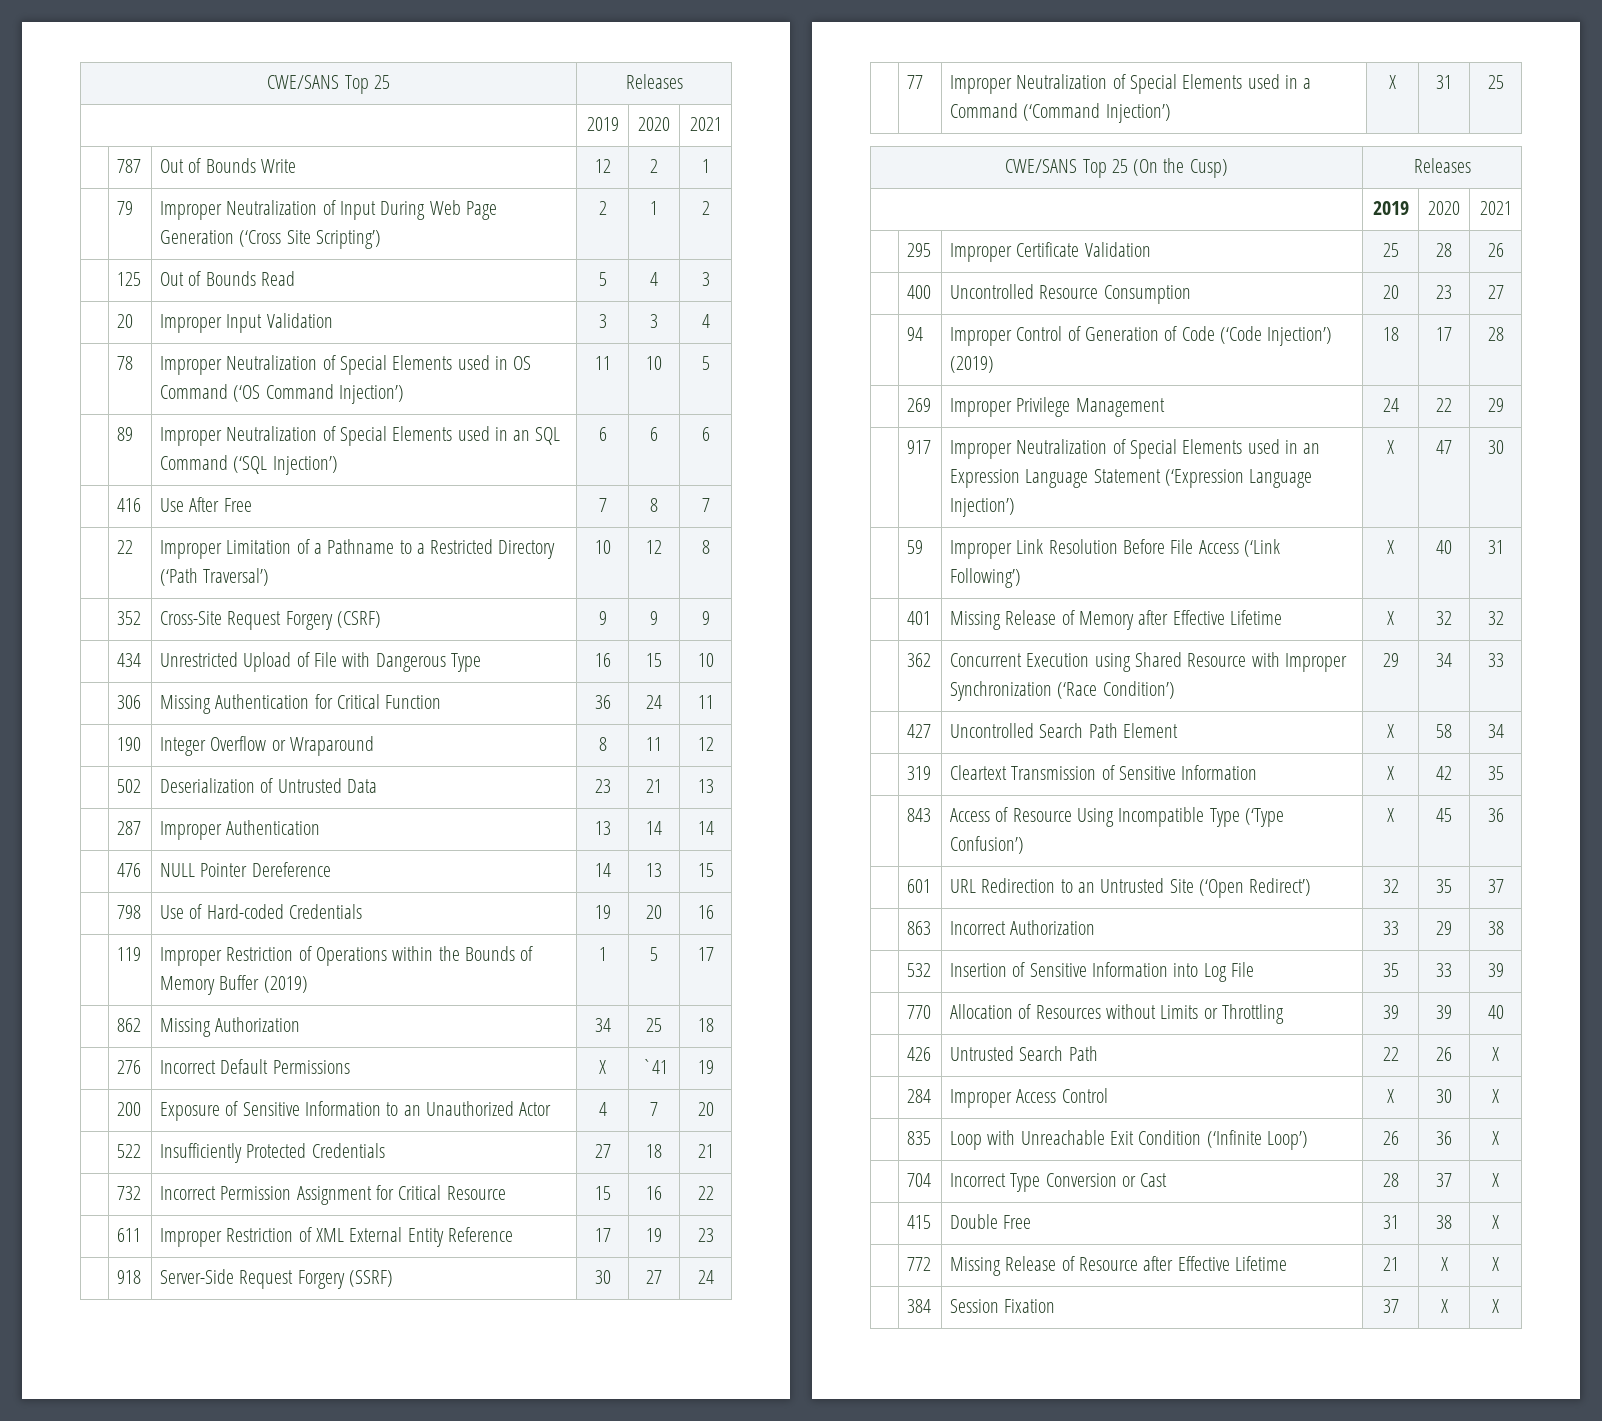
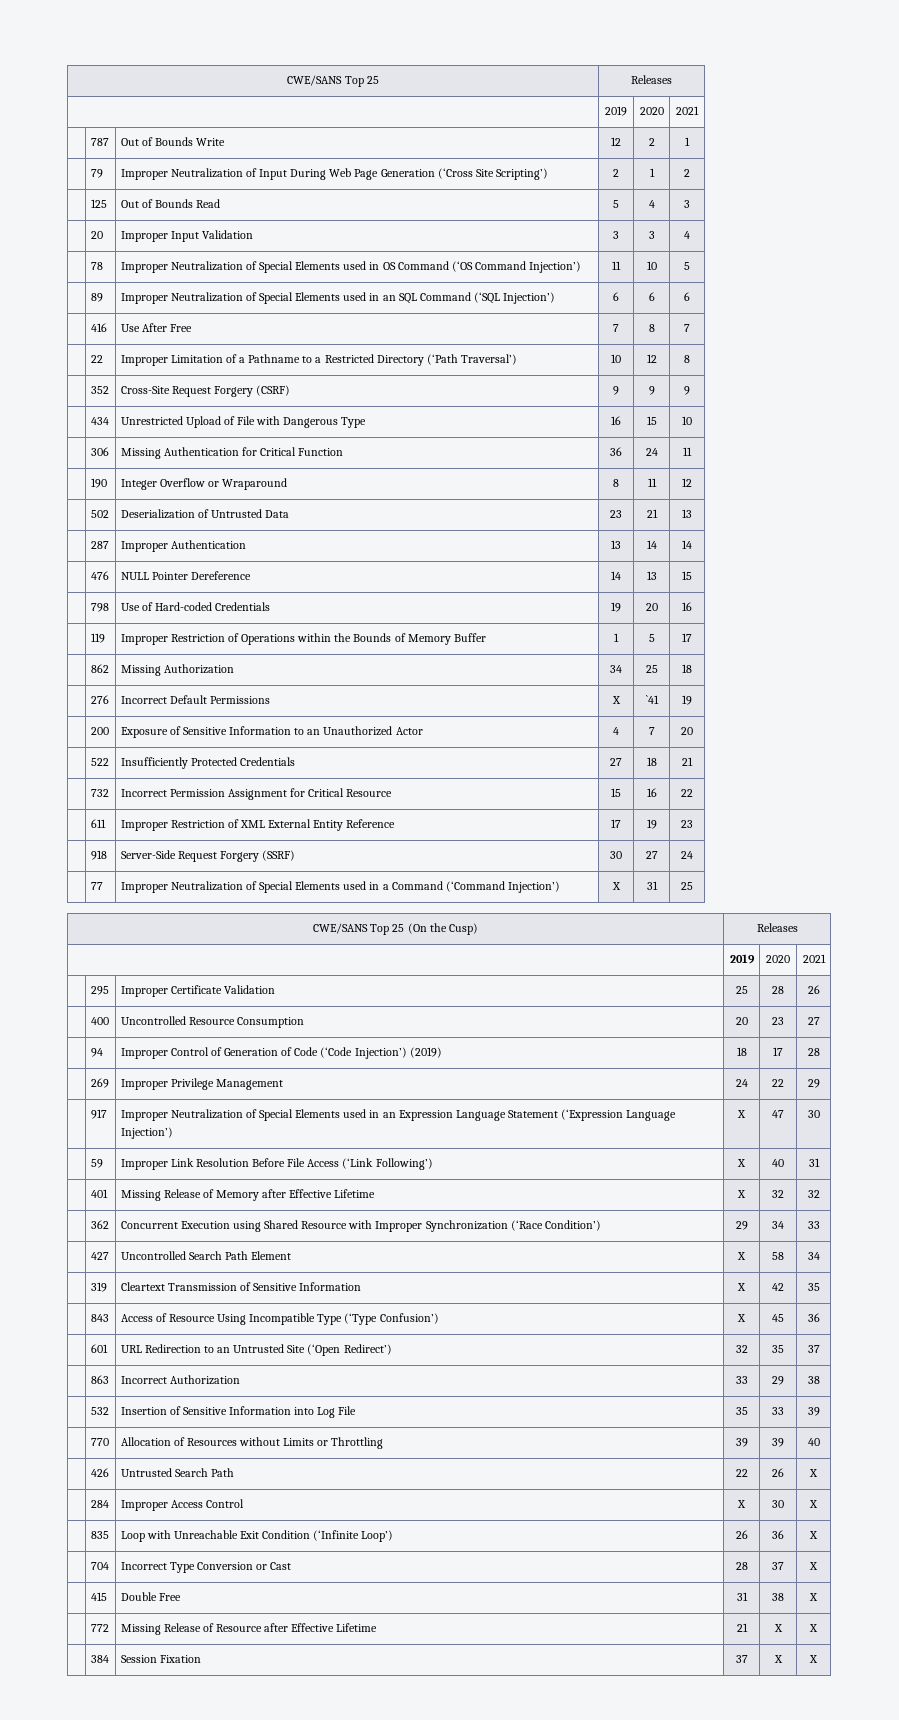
[263,976,308,993] (2019) -> (486, 637) none

